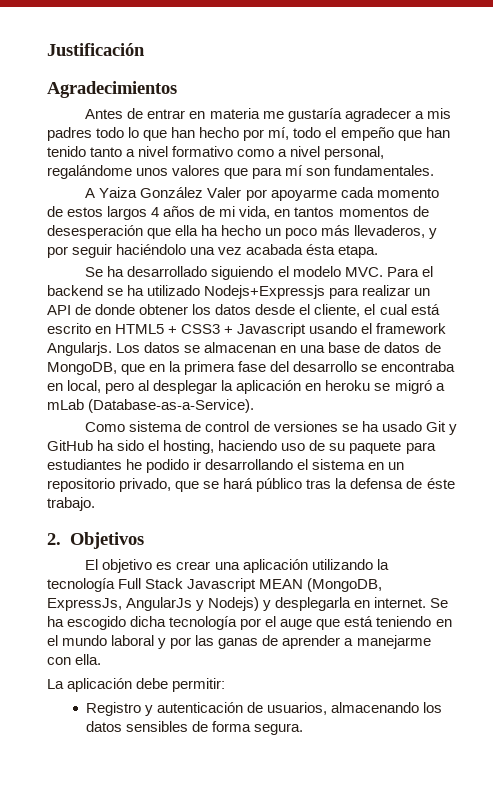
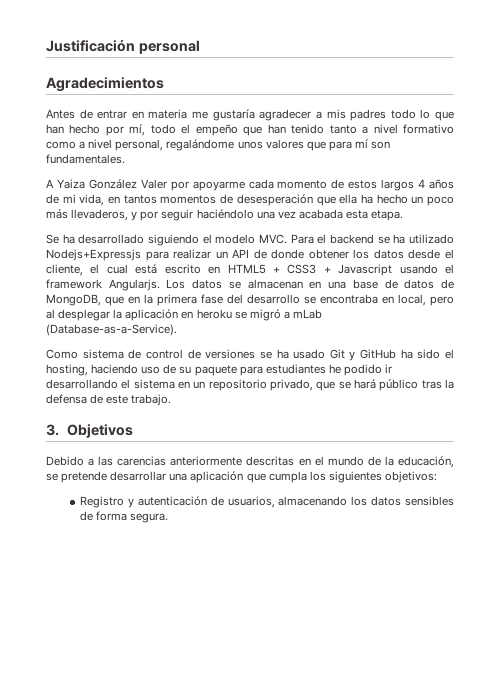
(145, 49) none -> [138,40,200,54] personal
[306,244,336,255] ésta -> [345,210,368,219] esta
[426,478,455,489] éste -> [106,395,129,404] este
[47,533,61,545] 2. -> [46,424,59,436] 3.
[85,559,389,573] [47,578,383,592] [47,597,449,611] [47,616,452,630] [47,635,431,649] [47,654,102,665] [47,678,226,692] El objetivo es crear una aplicación utilizando la tecnología Full Stack Javascript MEAN (MongoDB, ExpressJs, AngularJs y Nodejs) y desplegarla en internet. Se ha escogido dicha tecnología por el auge que está teniendo en el mundo laboral y por las ganas de aprender a manejarme con ella. // La aplicación debe permitir: -> [46,456,454,468] [46,471,437,483] Debido a las carencias anteriormente descritas en el mundo de la educación, se pretende desarrollar una aplicación que cumpla los siguientes objetivos:

